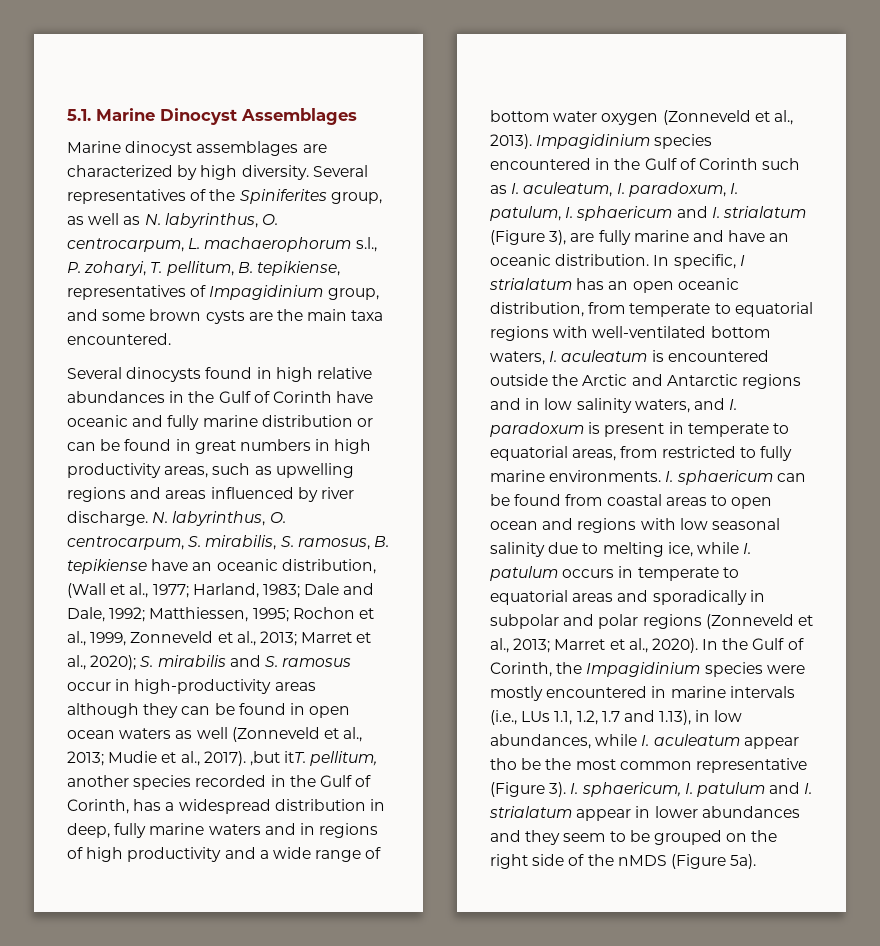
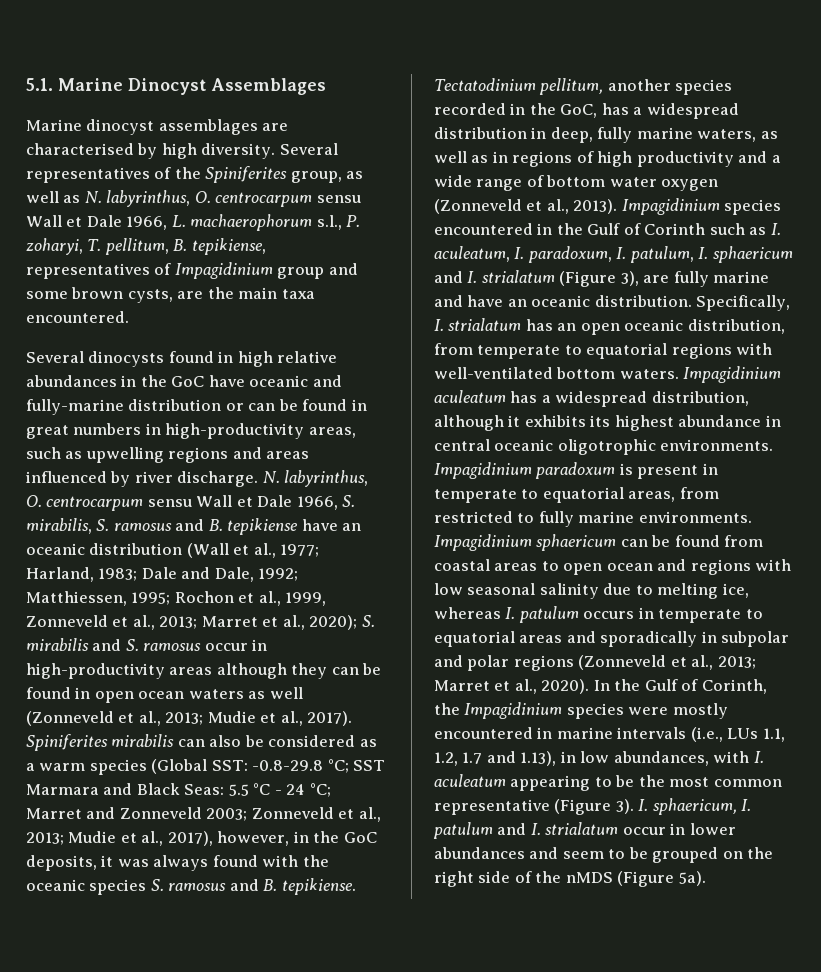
[67,165,173,177] characterized -> [26,143,134,155] characterised
[67,238,184,252] centrocarpum, -> [215,192,361,207] [26,215,168,230] centrocarpum sensu Wall et Dale 1966,
[327,288,379,300] group, -> [277,267,325,279] group
[205,310,245,324] cysts -> [127,289,173,303] cysts,
[218,391,332,403] Gulf of Corinth -> [171,376,205,387] GoC
[167,415,258,430] fully marine -> [26,399,124,415] fully-marine
[334,439,372,454] [67,463,161,478] high productivity -> [165,423,305,439] high-productivity
[67,536,184,550] centrocarpum, -> [46,495,338,511] centrocarpum sensu Wall et Dale 1966,
[297,538,370,550] ramosus, -> [113,519,205,531] ramosus and
[281,559,376,574] distribution, -> [89,543,183,555] distribution
[249,751,307,766] ,but itT. -> [26,734,377,751] [26,759,386,775] [26,783,331,797] [26,807,381,822] [26,831,377,846] [26,855,329,871] [26,878,356,895] [434,78,536,91] Spiniferites mirabilis can also be considered as a warm species (Global SST: -0.8-29.8 °C; SST Marmara and Black Seas: 5.5 °C - 24 °C; Marret and Zonneveld 2003; Zonneveld et al., 2013; Mudie et al., 2017), however, in the GoC deposits, it was always found with the oceanic species S. ramosus and B. tepikiense. Tectatodinium
[319,775,372,787] [67,799,129,814] Gulf of Corinth, -> [560,104,598,118] GoC,
[208,823,296,835] waters and -> [697,129,778,142] [434,151,489,163] waters, as well as
[653,254,745,269] In specific, I -> [696,295,791,311] [434,319,444,331] Specifically, I.
[490,350,769,365] [490,374,801,389] [490,398,738,413] waters, I. aculeatum is encountered outside the Arctic and Antarctic regions and in low salinity waters, and I. -> [619,366,782,383] [434,390,749,407] [434,415,781,431] [434,439,774,455] [434,462,532,479] waters. Impagidinium aculeatum has a widespread distribution, although it exhibits its highest abundance in central oceanic oligotrophic environments. Impagidinium
[665,471,674,482] I. -> [434,534,532,551] Impagidinium
[696,542,739,554] while -> [434,607,501,619] whereas
[595,734,799,749] [490,758,517,770] while I. aculeatum appear tho -> [713,751,764,763] [434,774,612,791] with I. aculeatum appearing to
[576,809,632,821] appear -> [622,827,666,835] occur
[525,830,561,845] they -> (559, 853) none

